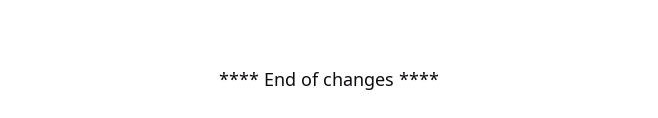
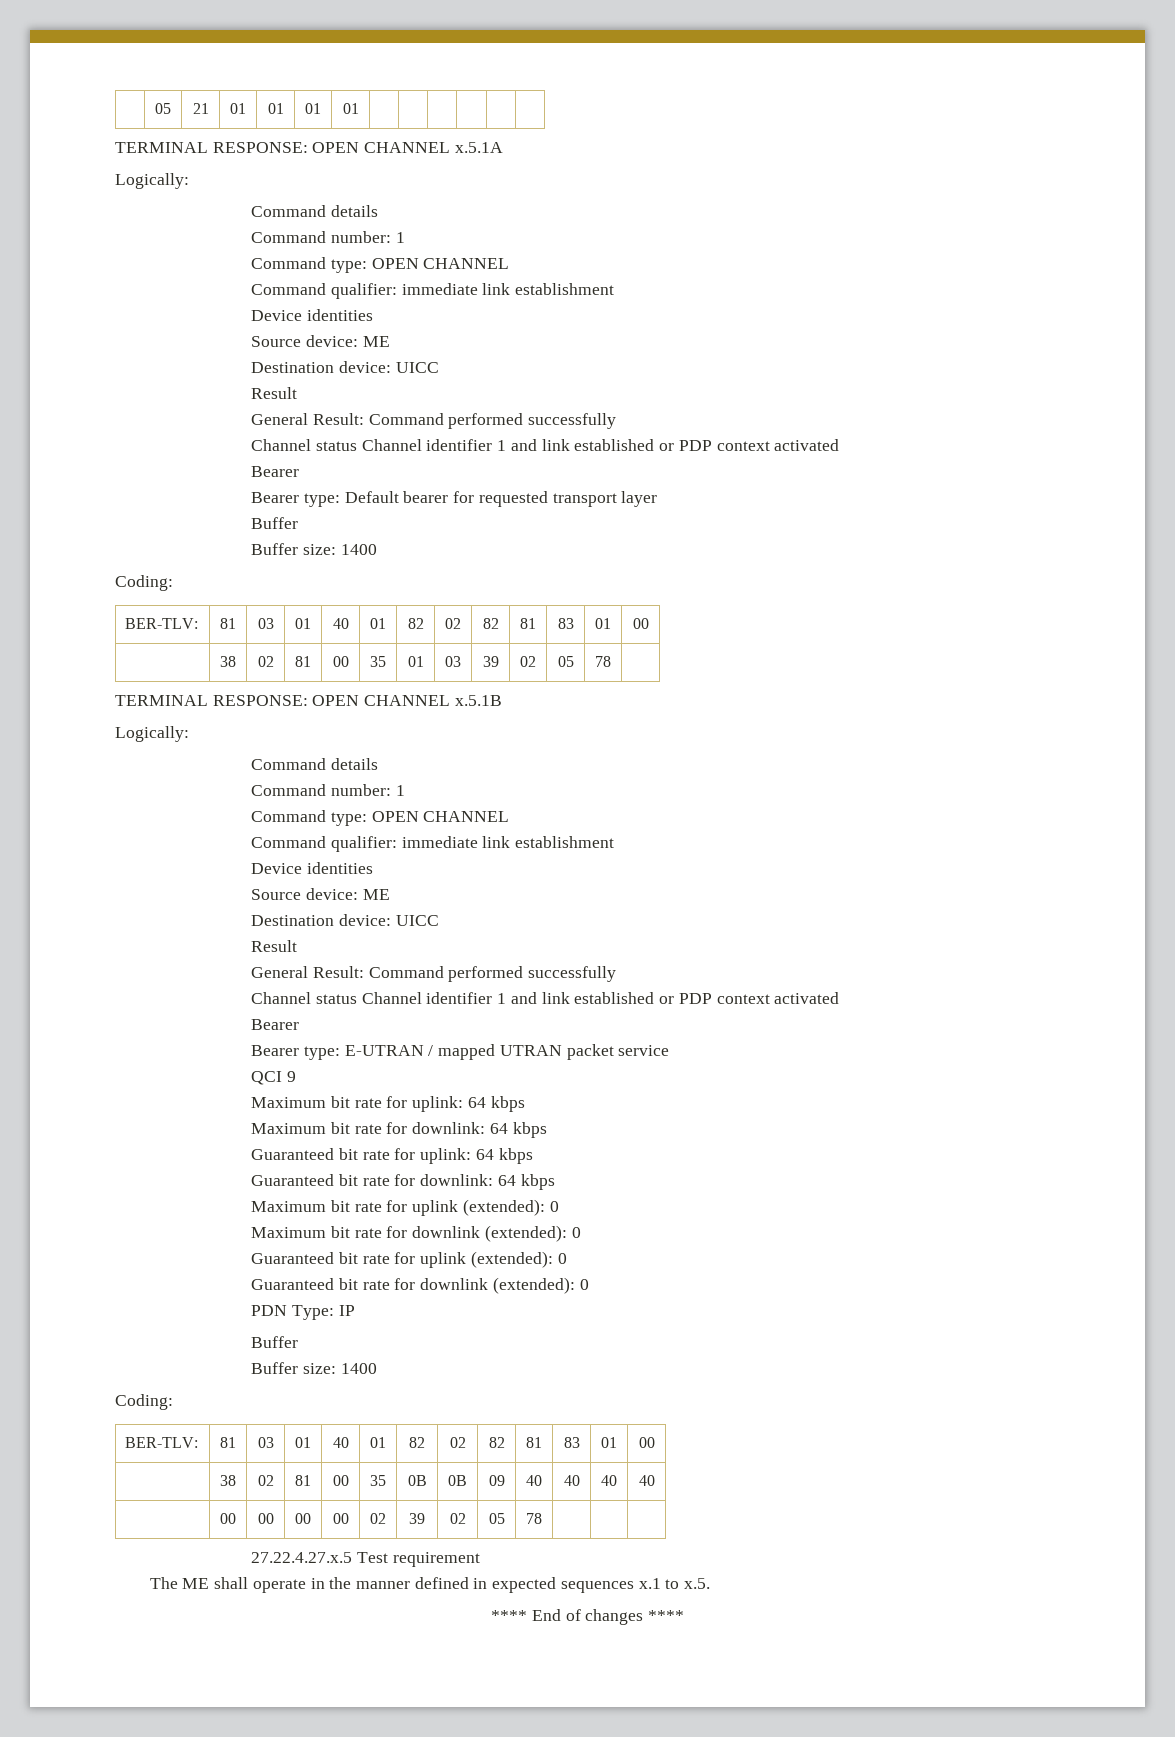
(219, 79) none -> [155,103,171,114] [192,103,209,114] [230,103,246,114] [267,103,284,114] [305,103,321,114] [342,103,359,114] [115,142,503,153] [115,173,189,189] [251,205,378,217] [251,231,405,243] [251,257,510,273] [251,283,615,299] [251,309,373,321] [251,335,390,347] [251,361,439,373] [251,387,298,399] [251,413,617,429] [251,439,840,451] [251,466,300,477] [251,491,658,507] [251,517,299,529] [251,543,377,555] [115,575,173,591] [125,618,199,629] [220,618,236,629] [257,618,274,629] [295,618,311,629] [332,618,349,629] [370,618,386,629] [407,618,424,629] [445,618,461,629] [482,618,499,629] [520,618,536,629] [557,618,574,629] [595,618,611,629] [632,618,649,629] [220,656,236,667] [257,656,274,667] [295,656,311,667] [332,656,349,667] [370,656,386,667] [407,656,424,667] [445,656,461,667] [482,656,499,667] [520,656,536,667] [557,656,574,667] [595,656,611,667] [115,695,502,706] [115,726,189,742] [251,758,378,770] [251,784,405,796] [251,810,510,826] [251,836,615,852] [251,862,373,874] [251,888,390,900] [251,914,439,926] [251,940,298,952] [251,966,617,982] [251,992,840,1004] [251,1019,300,1030] [251,1044,670,1060] [251,1071,296,1085] [251,1096,525,1112] [251,1122,547,1138] [251,1148,533,1164] [251,1174,555,1190] [251,1199,559,1216] [251,1225,581,1242] [251,1251,567,1268] [251,1277,589,1294] [251,1305,355,1320] [251,1336,299,1348] [251,1362,377,1374] [115,1394,173,1410] [125,1437,199,1448] [220,1437,236,1448] [257,1437,274,1448] [295,1437,311,1448] [332,1437,349,1448] [370,1437,386,1448] [409,1437,425,1448] [449,1437,466,1448] [488,1437,505,1448] [526,1437,542,1448] [563,1437,580,1448] [601,1437,617,1448] [638,1437,655,1448] [220,1475,236,1486] [257,1475,274,1486] [295,1475,311,1486] [332,1475,349,1486] [370,1475,386,1486] [407,1475,427,1486] [448,1475,467,1486] [488,1475,505,1486] [526,1475,542,1486] [563,1475,580,1486] [601,1475,617,1486] [638,1475,655,1486] [220,1513,236,1524] [257,1513,274,1524] [295,1513,311,1524] [332,1513,349,1524] [370,1513,386,1524] [409,1513,425,1524] [449,1513,466,1524] [488,1513,505,1524] [526,1513,542,1524] [251,1552,480,1567] [149,1577,711,1593] | 05 | 21 | 01 | 01 | 01 | 01 | | | | | | // TERMINAL RESPONSE: OPEN CHANNEL x.5.1A // Logically: // Command details // Command number: 1 // Command type: OPEN CHANNEL // Command qualifier: immediate link establishment // Device identities // Source device: ME // Destination device: UICC // Result // General Result: Command performed successfully // Channel status Channel identifier 1 and link established or PDP context activated // Bearer // Bearer type: Default bearer for requested transport layer // Buffer // Buffer size: 1400 // Coding: // BER-TLV: | 81 | 03 | 01 | 40 | 01 | 82 | 02 | 82 | 81 | 83 | 01 | 00 // | 38 | 02 | 81 | 00 | 35 | 01 | 03 | 39 | 02 | 05 | 78 | // TERMINAL RESPONSE: OPEN CHANNEL x.5.1B // Logically: // Command details // Command number: 1 // Command type: OPEN CHANNEL // Command qualifier: immediate link establishment // Device identities // Source device: ME // Destination device: UICC // Result // General Result: Command performed successfully // Channel status Channel identifier 1 and link established or PDP context activated // Bearer // Bearer type: E-UTRAN / mapped UTRAN packet service // QCI 9 // Maximum bit rate for uplink: 64 kbps // Maximum bit rate for downlink: 64 kbps // Guaranteed bit rate for uplink: 64 kbps // Guaranteed bit rate for downlink: 64 kbps // Maximum bit rate for uplink (extended): 0 // Maximum bit rate for downlink (extended): 0 // Guaranteed bit rate for uplink (extended): 0 // Guaranteed bit rate for downlink (extended): 0 // PDN Type: IP // Buffer // Buffer size: 1400 // Coding: // BER-TLV: | 81 | 03 | 01 | 40 | 01 | 82 | 02 | 82 | 81 | 83 | 01 | 00 // | 38 | 02 | 81 | 00 | 35 | 0B | 0B | 09 | 40 | 40 | 40 | 40 // | 00 | 00 | 00 | 00 | 02 | 39 | 02 | 05 | 78 | | | // 27.22.4.27.x.5 Test requirement // The ME shall operate in the manner defined in expected sequences x.1 to x.5. //

